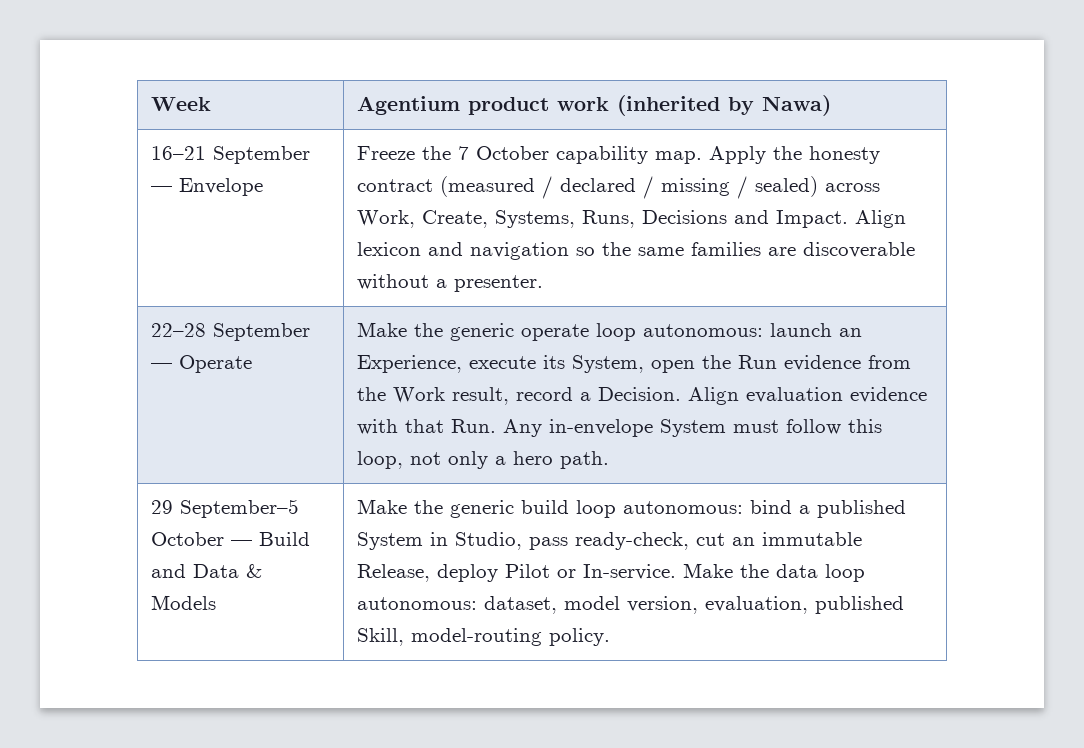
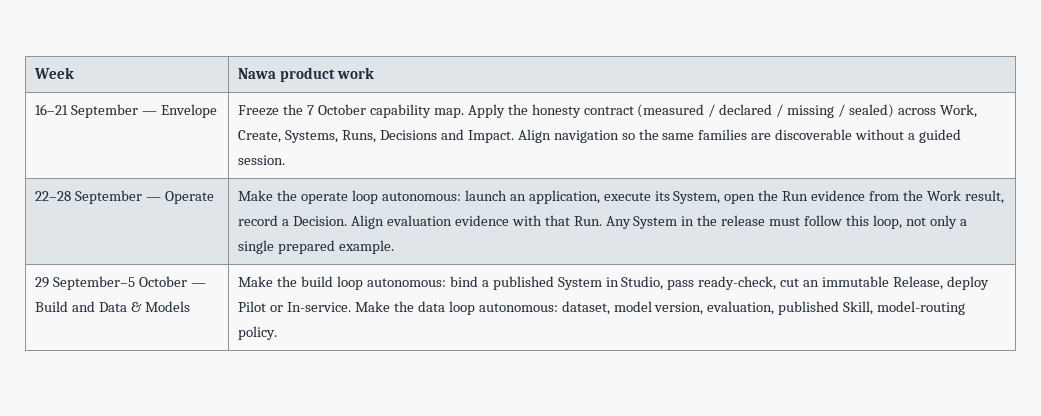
[356,96,460,115] Agentium -> [238,68,277,79] Nawa
[616,95,831,116] (inherited by Nawa) -> (375, 73) none
[356,242,463,256] lexicon and -> (551, 136) none
[453,275,543,292] presenter. -> [918,129,961,143] [238,155,286,165] guided session.
[449,323,514,341] generic -> (298, 195) none
[356,355,462,373] Experience, -> [528,190,600,204] application,
[548,419,726,437] in-envelope System -> [633,215,766,229] System in the release
[512,451,609,469] hero path. -> [238,240,395,254] single prepared example.
[449,500,514,518] generic -> (298, 281) none

